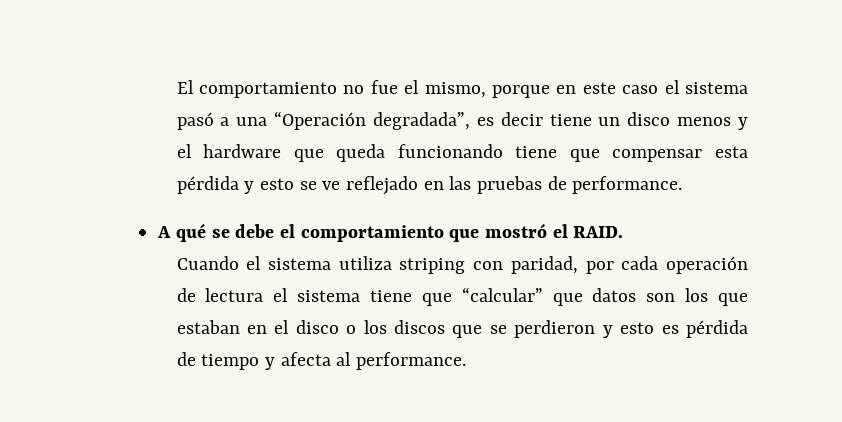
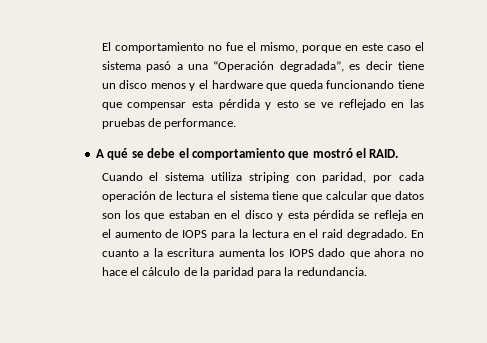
[461,287,543,302] “calcular” -> [325,191,368,200] calcular
[346,320,748,338] [176,352,466,370] o los discos que se perdieron y esto es pérdida de tiempo y afecta al performance. -> [277,210,425,221] [101,229,424,240] [101,248,424,259] [101,267,367,278] y esta pérdida se refleja en el aumento de IOPS para la lectura en el raid degradado. En cuanto a la escritura aumenta los IOPS dado que ahora no hace el cálculo de la paridad para la redundancia.

